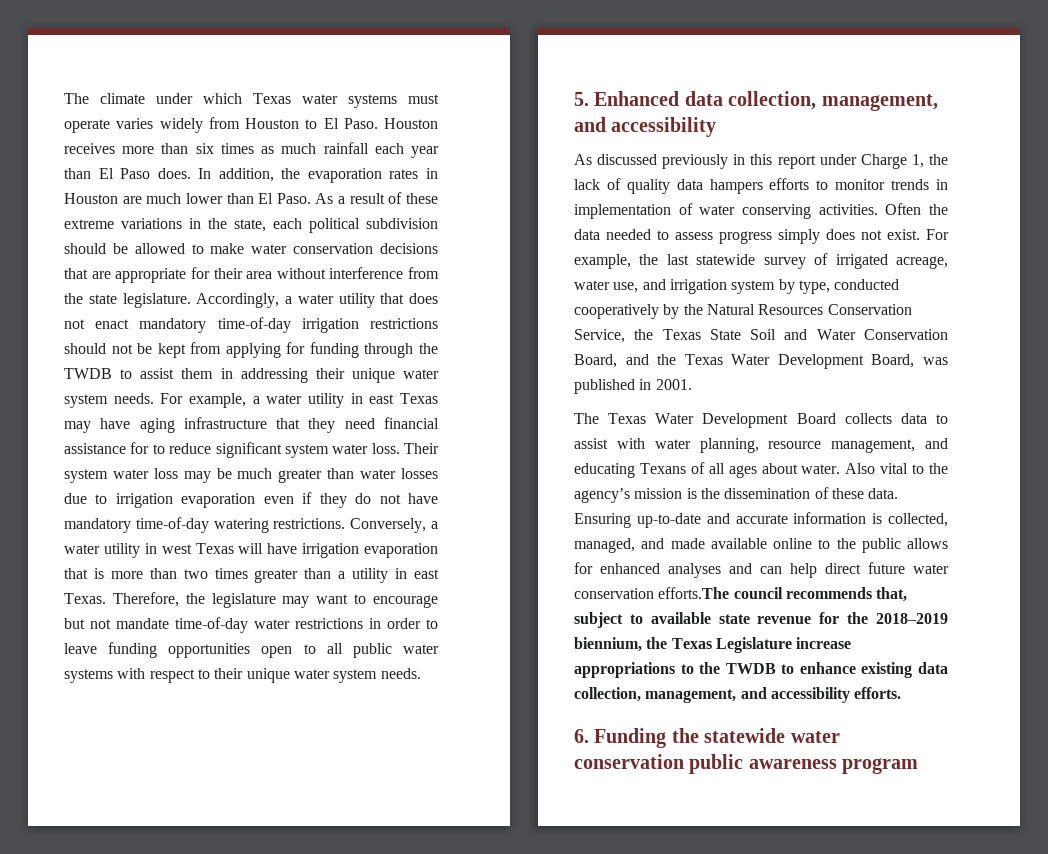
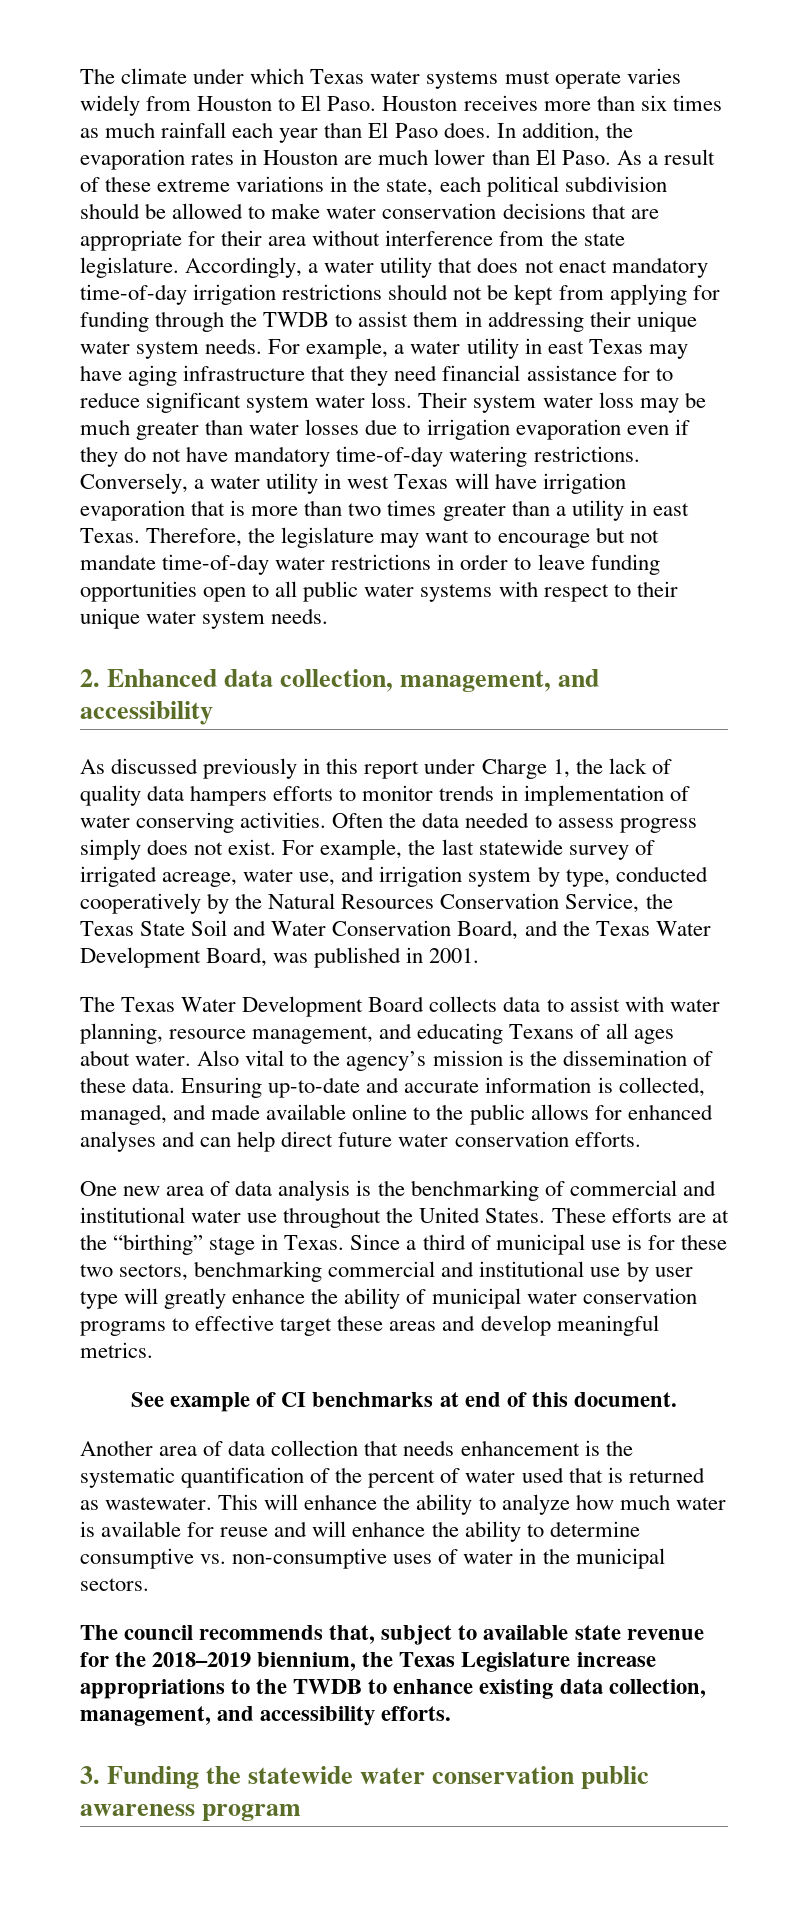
[574,92,589,106] 5. -> [80,669,100,687] 2.
[658,587,730,599] efforts.The -> [574,1132,641,1147] [80,1180,716,1201] [80,1207,729,1228] [80,1234,727,1255] [80,1261,693,1282] [80,1288,697,1309] [80,1315,659,1336] [80,1342,153,1358] [131,1392,677,1412] [80,1440,633,1456] [80,1467,705,1488] [80,1494,726,1515] [80,1521,640,1542] [80,1548,665,1569] [80,1578,149,1591] [80,1625,118,1640] efforts. // One new area of data analysis is the benchmarking of commercial and institutional water use throughout the United States. These efforts are at the “birthing” stage in Texas. Since a third of municipal use is for these two sectors, benchmarking commercial and institutional use by user type will greatly enhance the ability of municipal water conservation programs to effective target these areas and develop meaningful metrics. // See example of CI benchmarks at end of this document. // Another area of data collection that needs enhancement is the systematic quantification of the percent of water used that is returned as wastewater. This will enhance the ability to analyze how much water is available for reuse and will enhance the ability to determine consumptive vs. non-consumptive uses of water in the municipal sectors. // The
[574,729,589,743] 6. -> [80,1766,100,1784] 3.

